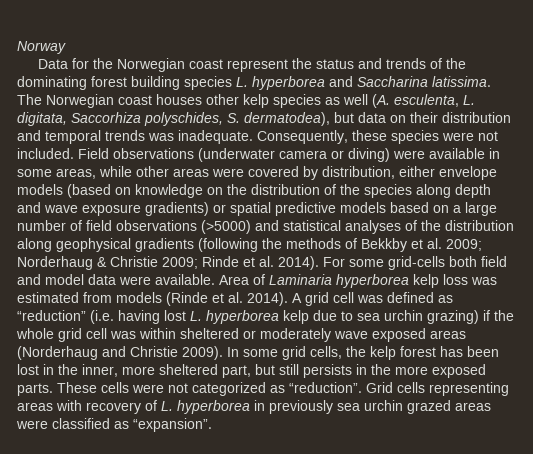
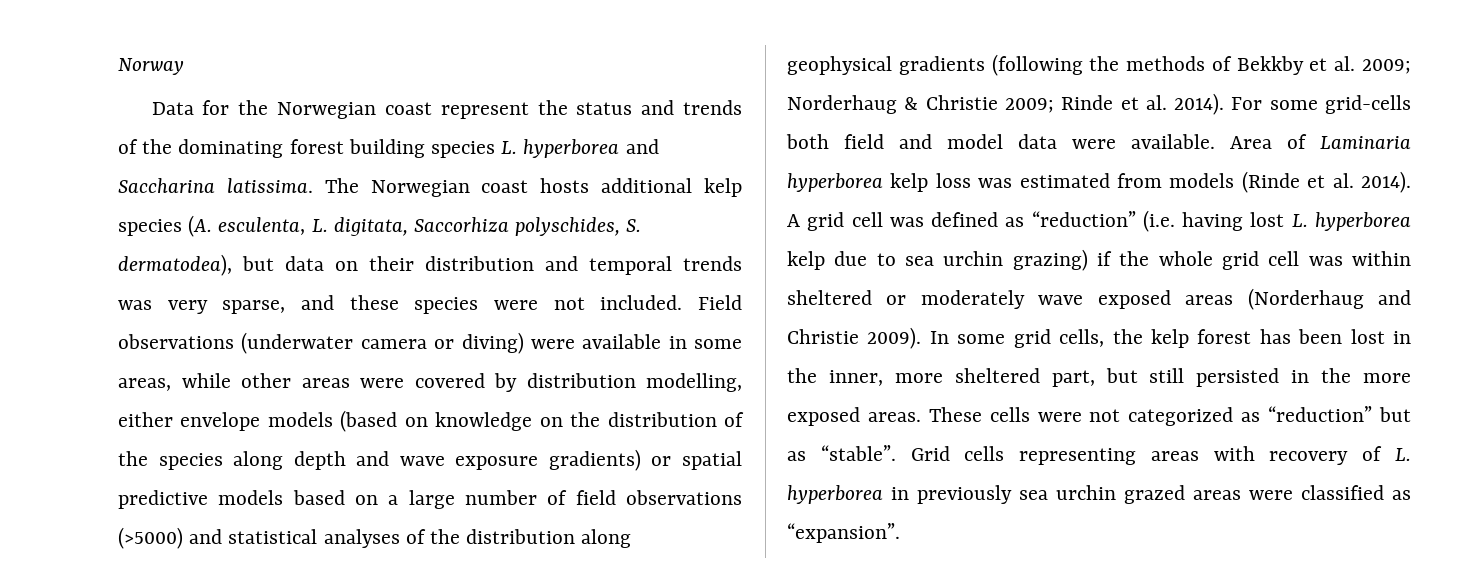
[156,94,368,108] houses other kelp species as well -> [540,178,742,197] [118,219,182,236] hosts additional kelp species
[178,130,348,144] inadequate. Consequently, -> [167,295,334,314] very sparse, and
[322,166,395,179] distribution, -> [526,373,742,392] distribution modelling,
[303,364,352,378] persists -> [1196,368,1280,387] persisted
[17,383,53,396] parts. -> [867,412,921,422] areas.
[289,382,362,393] “reduction”. -> [1268,406,1411,422] [787,445,896,461] “reduction” but as “stable”.

